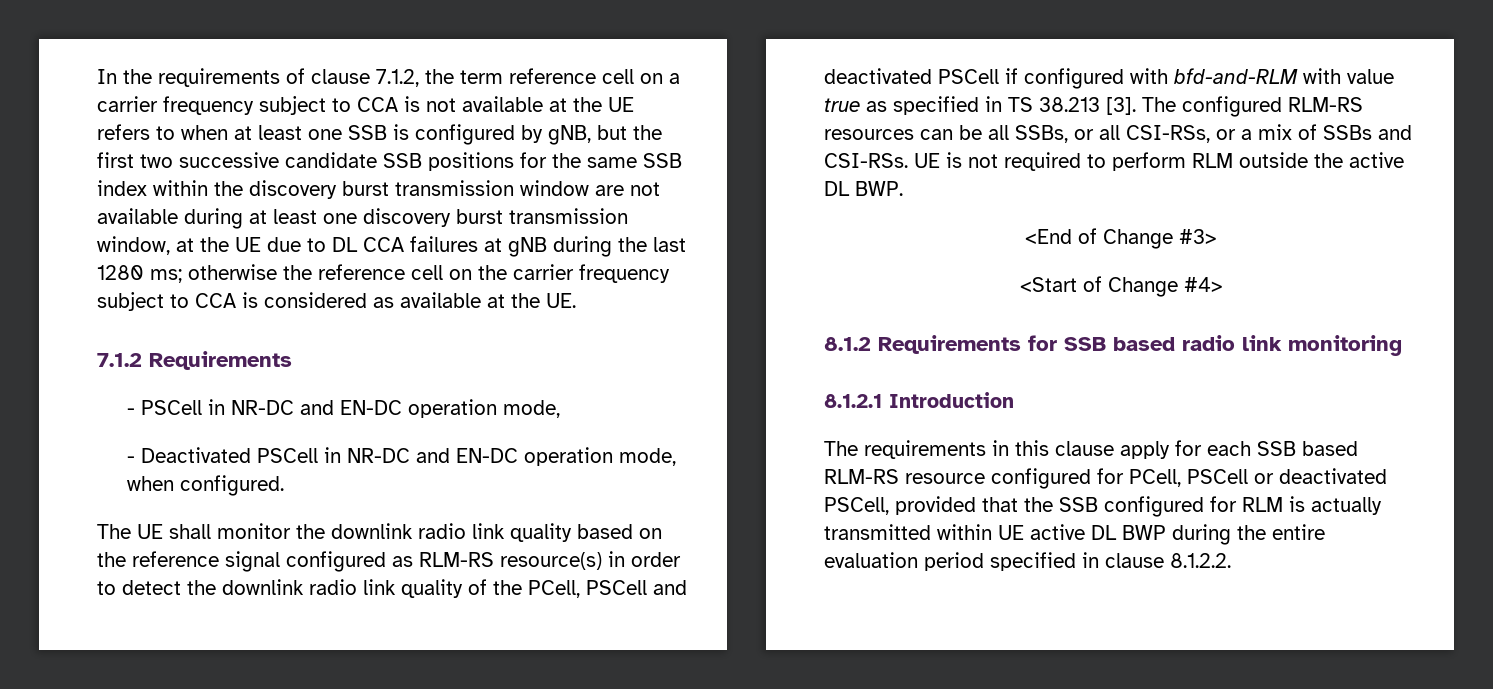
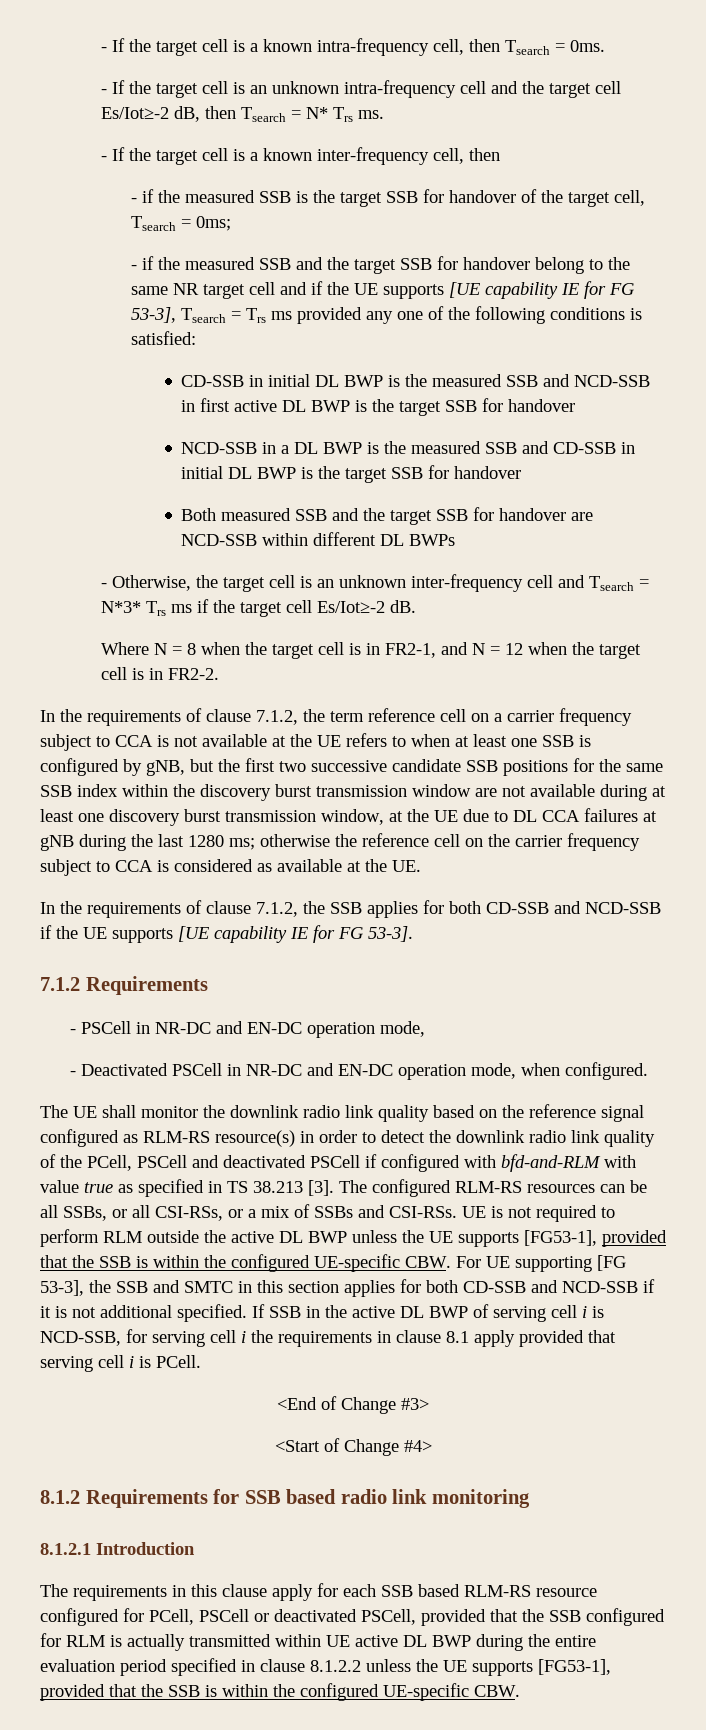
(97, 76) none -> [100,38,605,56] [100,80,621,98] [100,106,384,122] [100,147,500,165] [130,189,645,207] [130,216,231,231] [130,256,630,274] [130,281,634,299] [130,306,642,324] [130,331,196,345] [181,374,651,387] [181,398,576,416] [181,441,636,454] [181,465,522,483] [181,507,594,525] [181,532,456,546] [100,574,649,592] [100,599,416,617] [100,642,641,659] [100,667,219,680] - If the target cell is a known intra-frequency cell, then Tsearch = 0ms. // - If the target cell is an unknown intra-frequency cell and the target cell Es/Iot≥-2 dB, then Tsearch = N* Trs ms. // - If the target cell is a known inter-frequency cell, then // - if the measured SSB is the target SSB for handover of the target cell, Tsearch = 0ms; // - if the measured SSB and the target SSB for handover belong to the same NR target cell and if the UE supports [UE capability IE for FG 53-3], Tsearch = Trs ms provided any one of the following conditions is satisfied: // CD-SSB in initial DL BWP is the measured SSB and NCD-SSB in first active DL BWP is the target SSB for handover // NCD-SSB in a DL BWP is the measured SSB and CD-SSB in initial DL BWP is the target SSB for handover // Both measured SSB and the target SSB for handover are NCD-SSB within different DL BWPs // - Otherwise, the target cell is an unknown inter-frequency cell and Tsearch = N*3* Trs ms if the target cell Es/Iot≥-2 dB. // Where N = 8 when the target cell is in FR2-1, and N = 12 when the target cell is in FR2-2. //
(576, 300) none -> [40,900,661,918] [40,925,413,943] // In the requirements of clause 7.1.2, the SSB applies for both CD-SSB and NCD-SSB if the UE supports [UE capability IE for FG 53-3].
[855,181,903,196] BWP. -> [308,1230,667,1247] [40,1254,626,1272] [40,1279,655,1297] [40,1304,604,1322] [40,1329,616,1347] [40,1355,201,1372] BWP unless the UE supports [FG53-1], provided that the SSB is within the configured UE-specific CBW. For UE supporting [FG 53-3], the SSB and SMTC in this section applies for both CD-SSB and NCD-SSB if it is not additional specified. If SSB in the active DL BWP of serving cell i is NCD-SSB, for serving cell i the requirements in clause 8.1 apply provided that serving cell i is PCell.
[1170,553,1231,568] 8.1.2.2. -> [310,1659,611,1676] [40,1683,520,1701] 8.1.2.2 unless the UE supports [FG53-1], provided that the SSB is within the configured UE-specific CBW.

